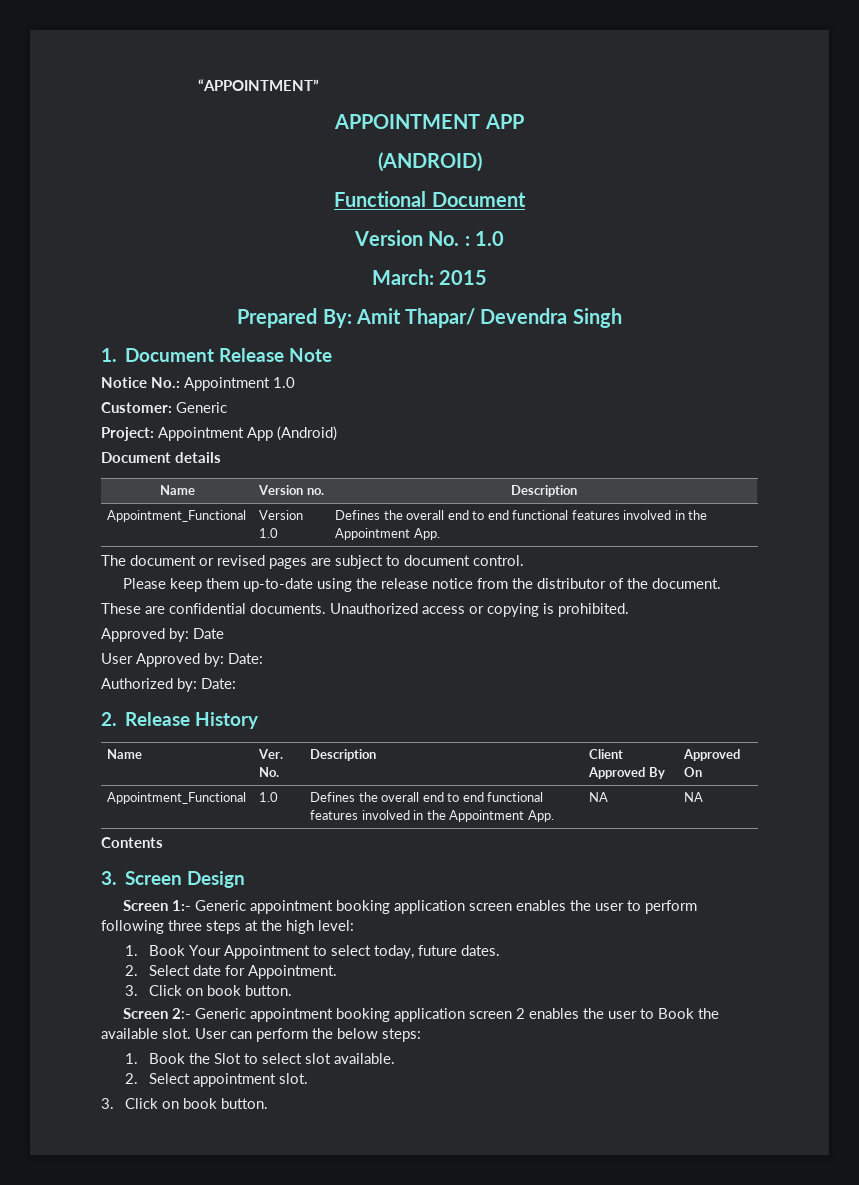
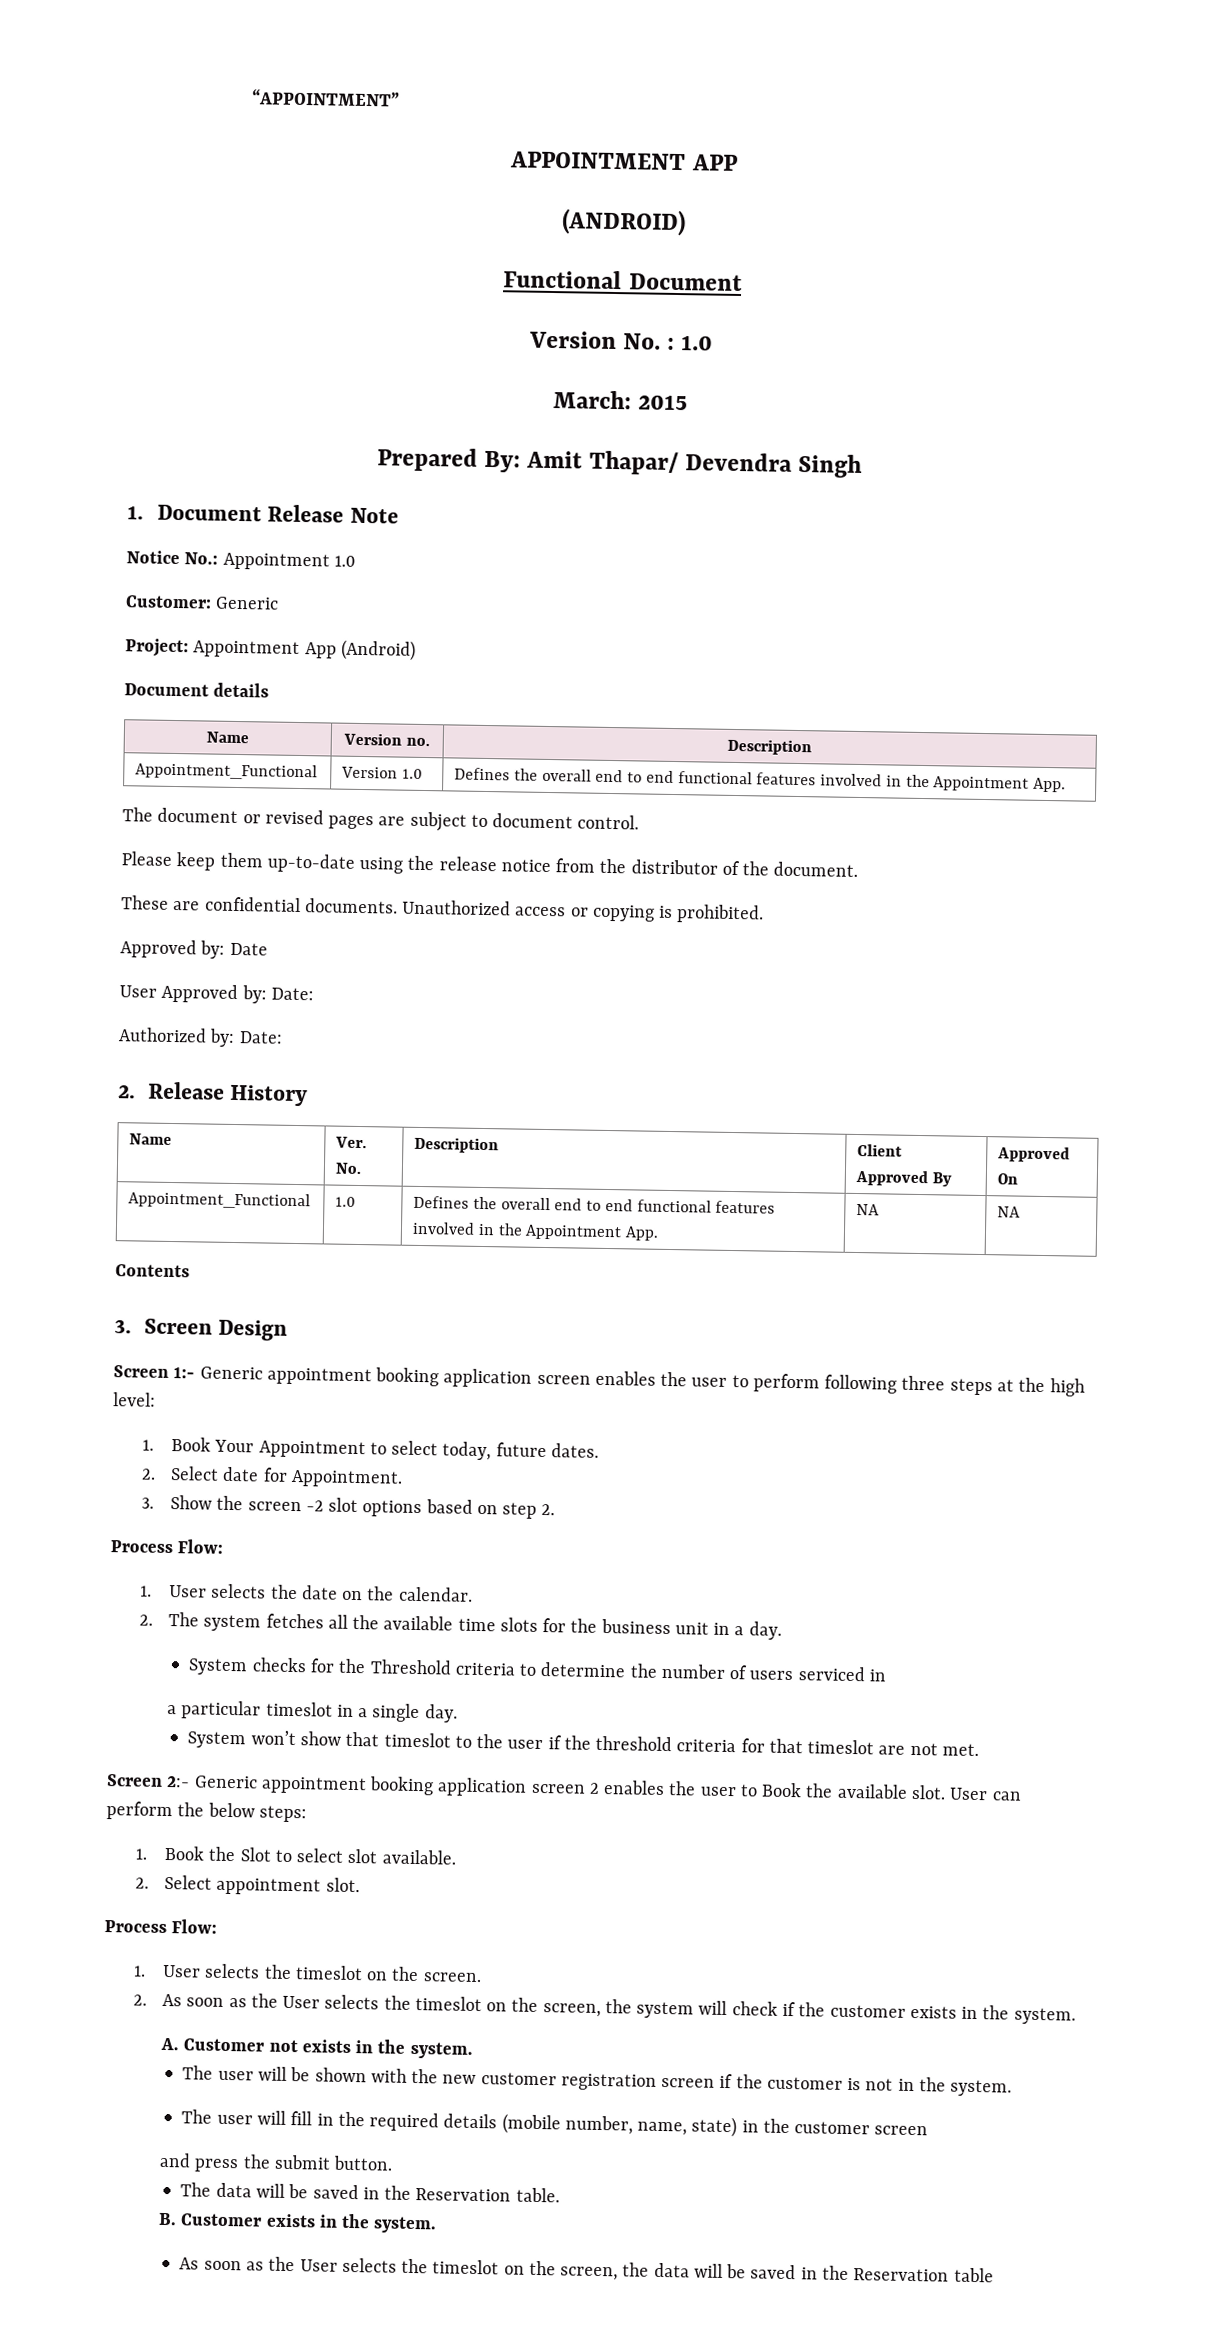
[149,985,293,996] Click on book button. -> [170,1495,556,1519] [110,1539,224,1554] [139,1583,473,1602] [138,1612,782,1640] [188,1657,886,1682] [167,1700,458,1723] [187,1730,979,1757] Show the screen -2 slot options based on step 2. // Process Flow: // 1. User selects the date on the calendar. // 2. The system fetches all the available time slots for the business unit in a day. // System checks for the Threshold criteria to determine the number of users serviced in // a particular timeslot in a single day. // System won’t show that timeslot to the user if the threshold criteria for that timeslot are not met.
[101,1098,269,1109] 3. Click on book button. -> [104,1919,218,1934] [132,1963,482,1983] [132,1993,1076,2025] [160,2037,473,2059] [182,2065,1013,2097] [181,2109,929,2138] [159,2152,394,2173] [180,2182,560,2203] [158,2212,438,2234] [179,2256,994,2283] Process Flow: // 1. User selects the timeslot on the screen. // 2. As soon as the User selects the timeslot on the screen, the system will check if the customer exists in the system. // A. Customer not exists in the system. // The user will be shown with the new customer registration screen if the customer is not in the system. // The user will fill in the required details (mobile number, name, state) in the customer screen // and press the submit button. // The data will be saved in the Reservation table. // B. Customer exists in the system. // As soon as the User selects the timeslot on the screen, the data will be saved in the Reservation table

